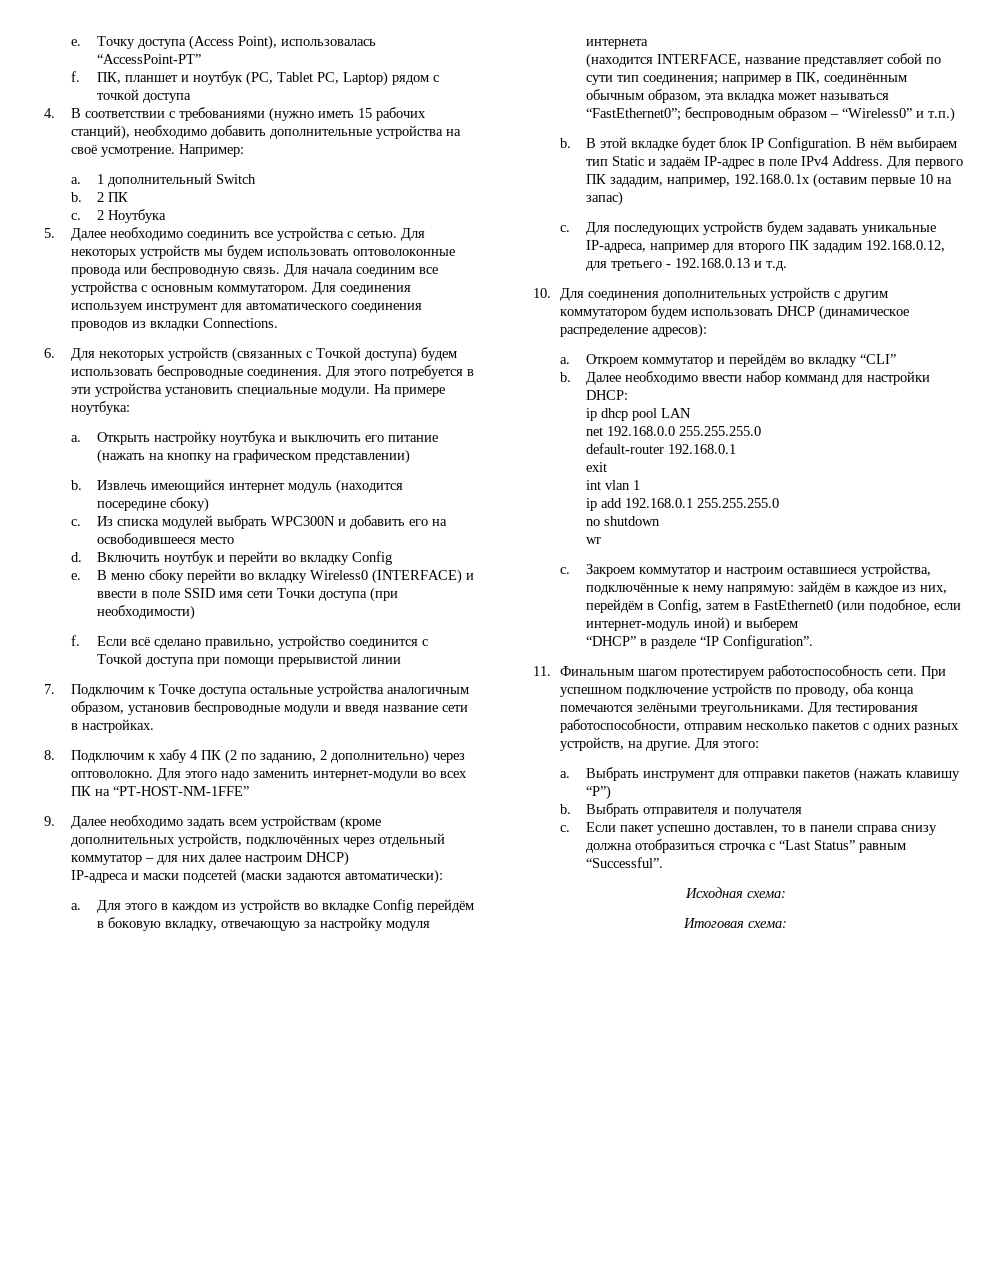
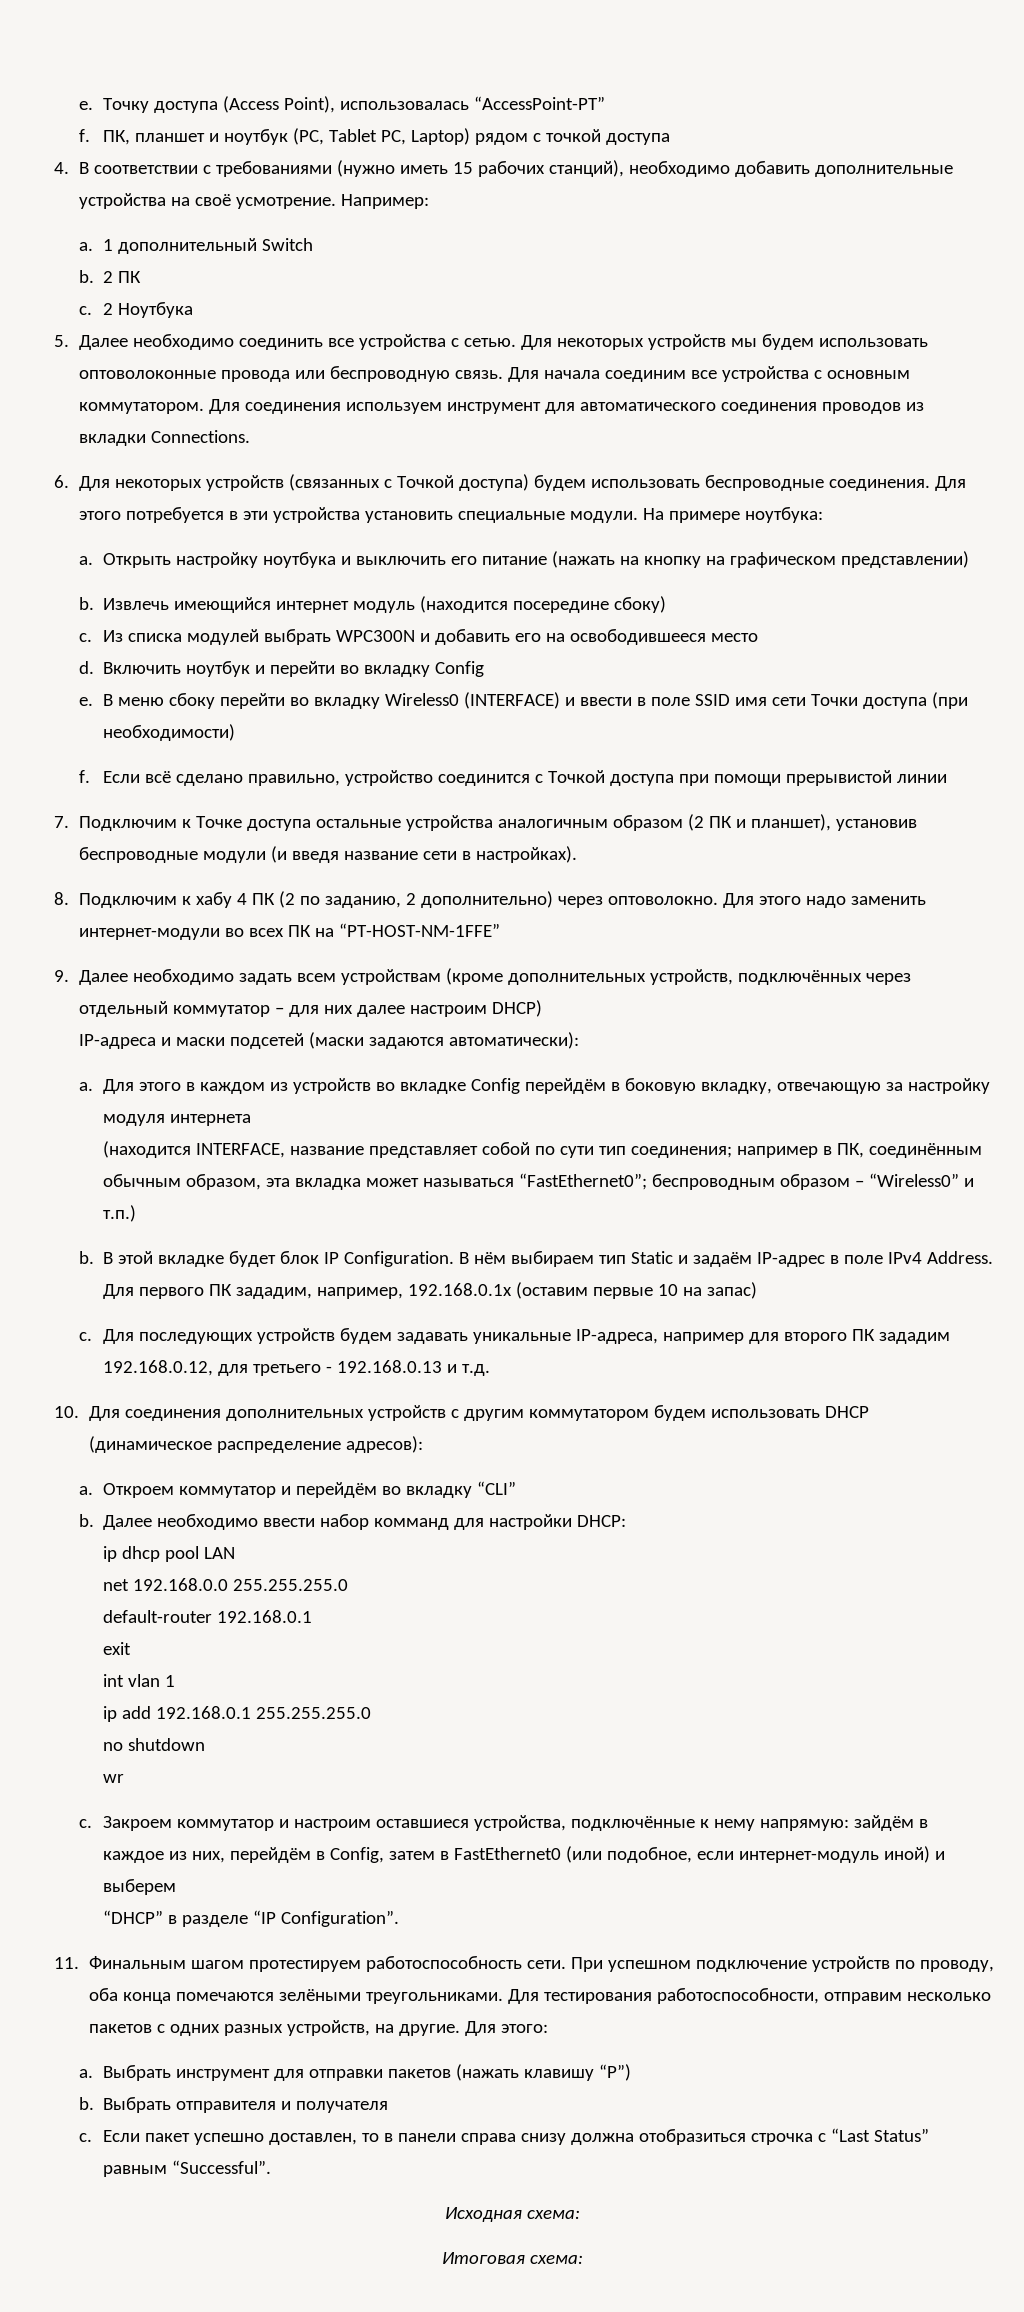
[70,701,124,715] образом, -> [612,814,831,831] образом (2 ПК и планшет),
[332,705,341,712] и -> [270,846,287,863] (и
[81,719,154,733] настройках. -> [475,846,577,863] настройках).

